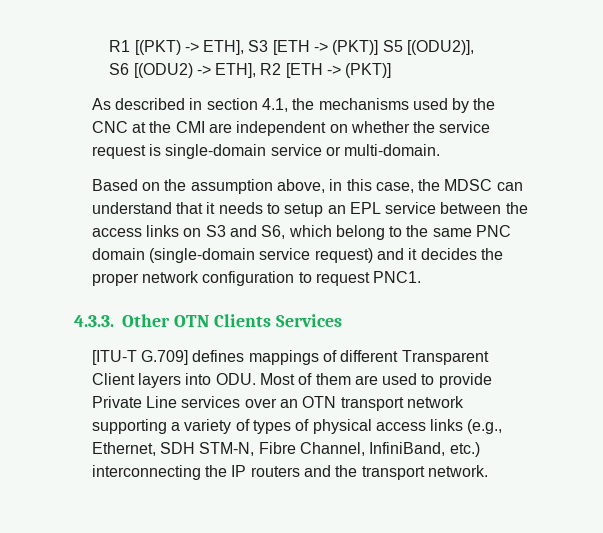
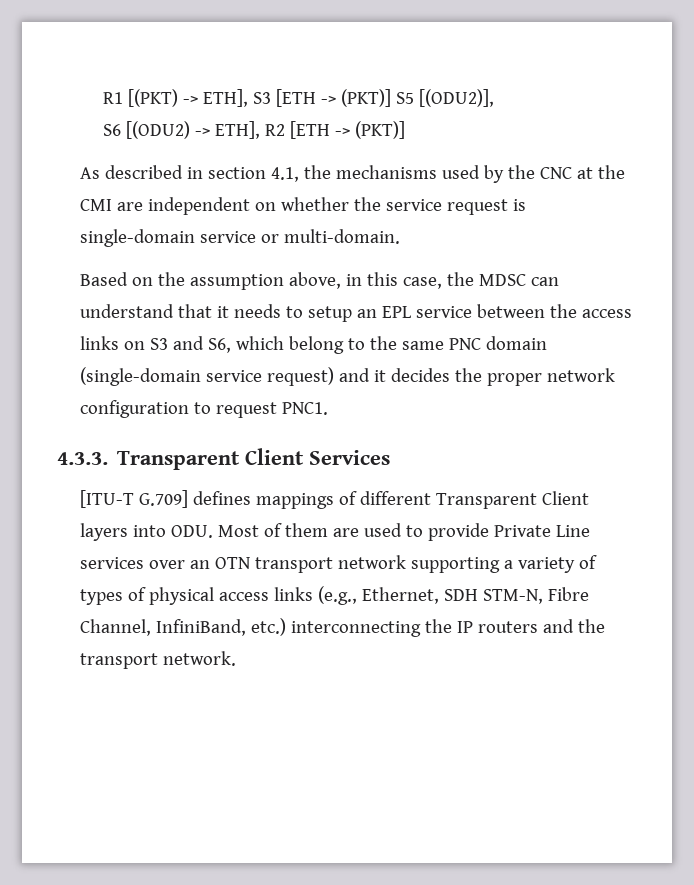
[122,314,271,327] Other OTN Clients -> [117,448,305,470] Transparent Client

